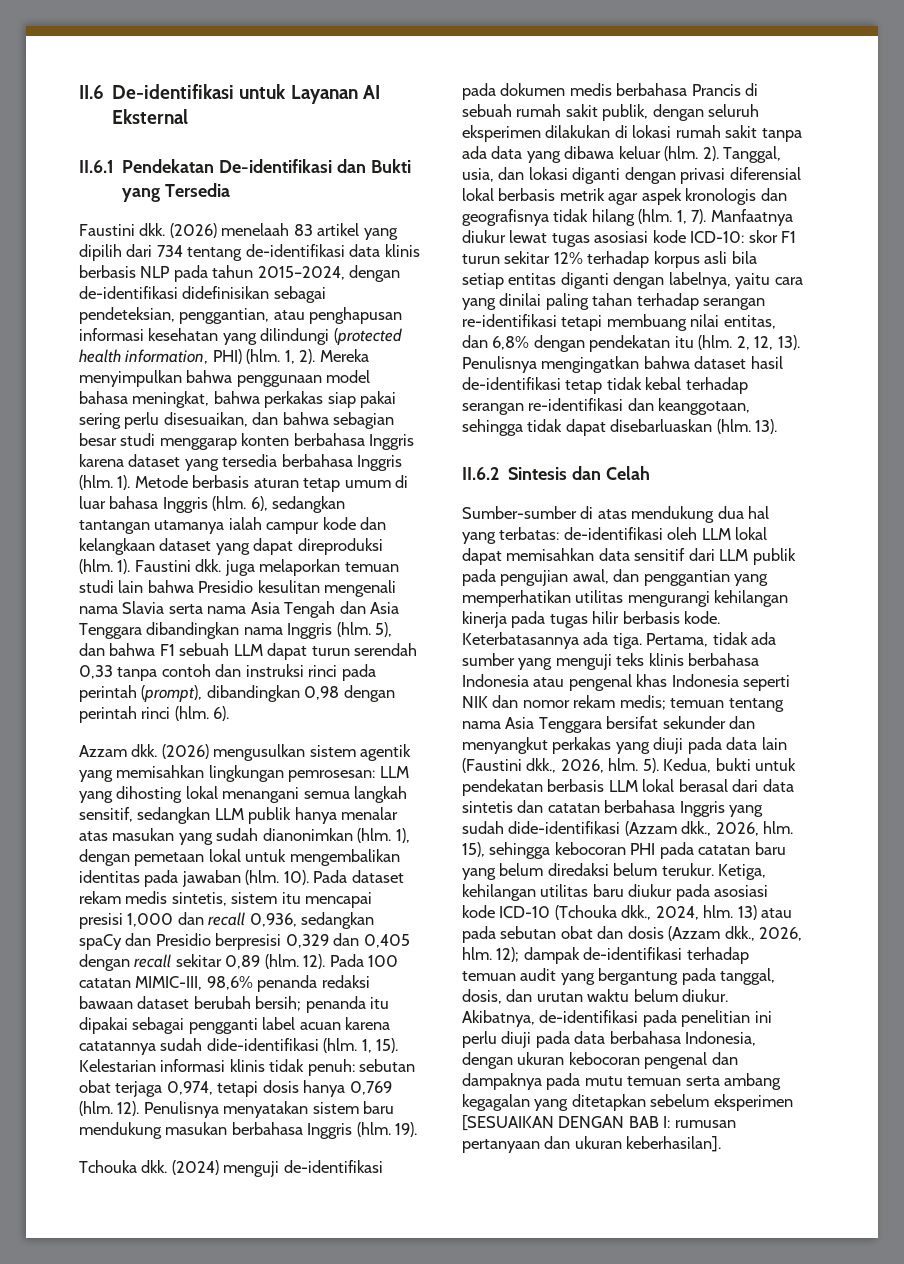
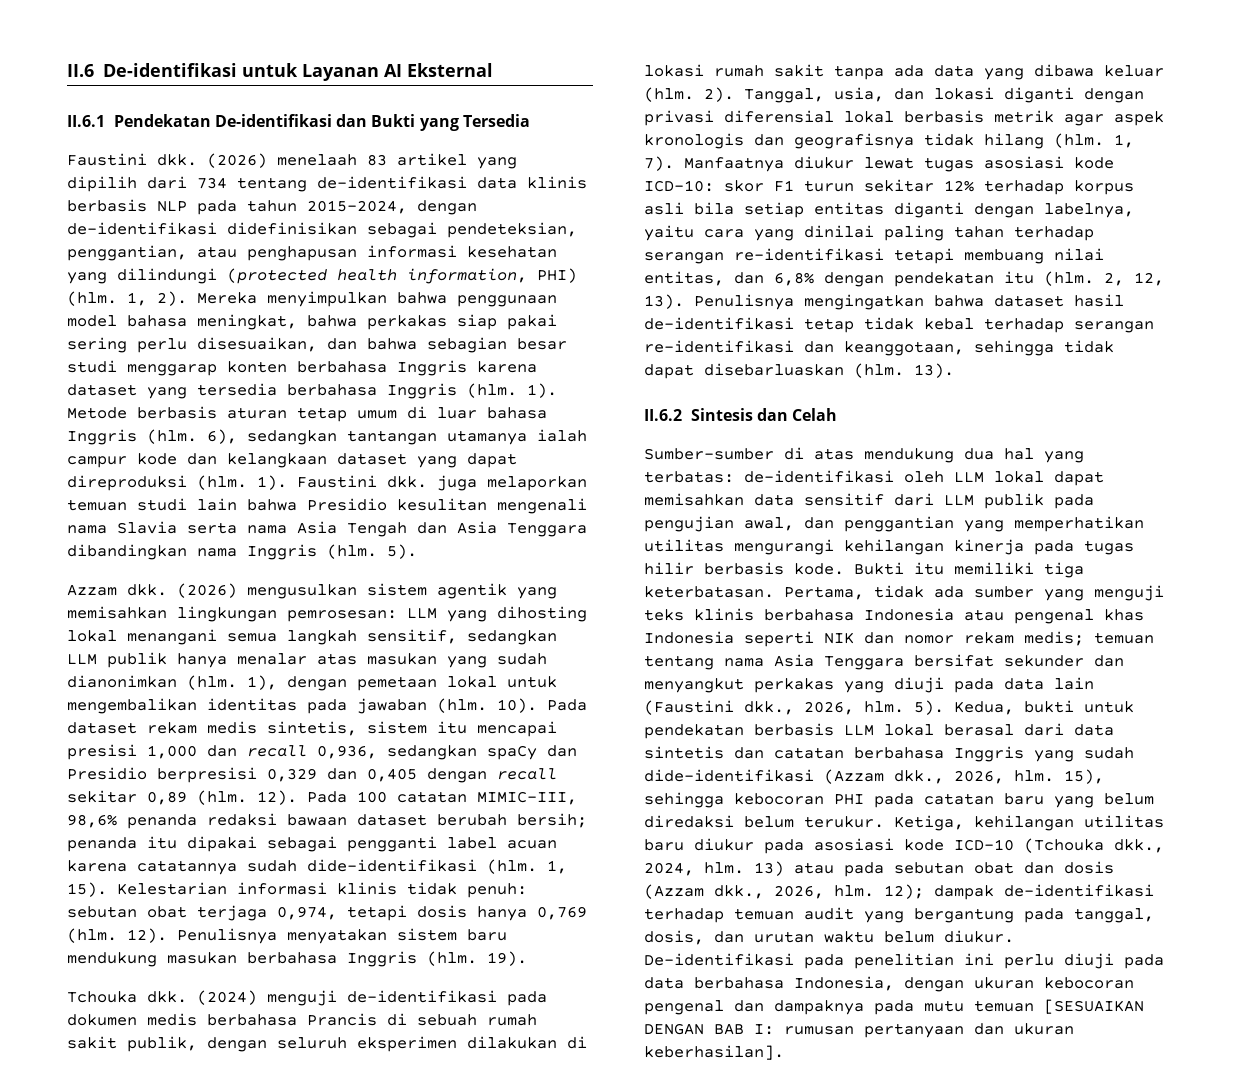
[375,622,393,637] [79,643,418,660] [79,664,376,681] [79,685,395,702] [79,706,230,723] 5), dan bahwa F1 sebuah LLM dapat turun serendah 0,33 tanpa contoh dan instruksi rinci pada perintah (prompt), dibandingkan 0,98 dengan perintah rinci (hlm. 6). -> [387,544,417,559] 5).
[462,632,642,649] Keterbatasannya ada tiga. -> [854,562,1084,578] [644,586,774,598] Bukti itu memiliki tiga keterbatasan.
[462,1010,639,1027] Akibatnya, de-identifikasi -> [644,953,794,966] De-identifikasi
[685,1073,782,1090] [462,1094,793,1111] serta ambang kegagalan yang ditetapkan sebelum eksperimen -> (1034, 1006) none

